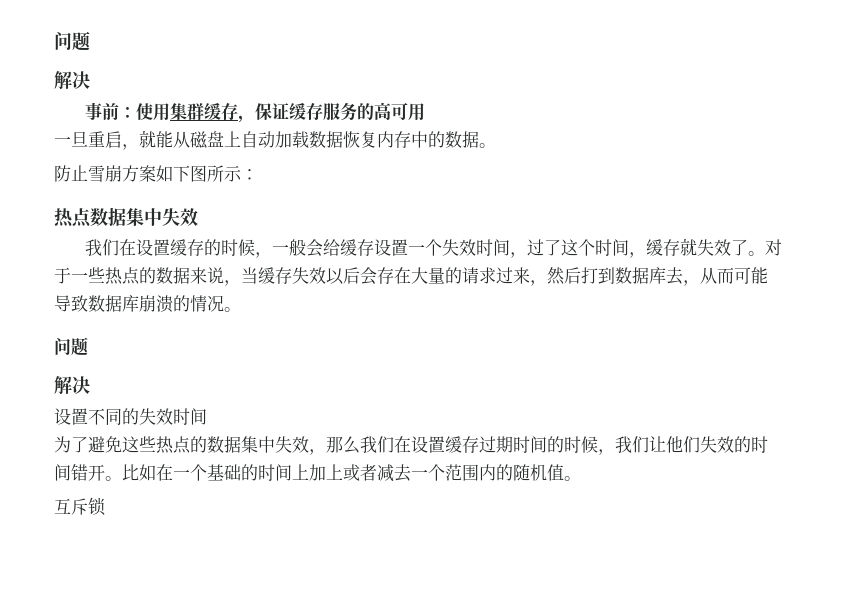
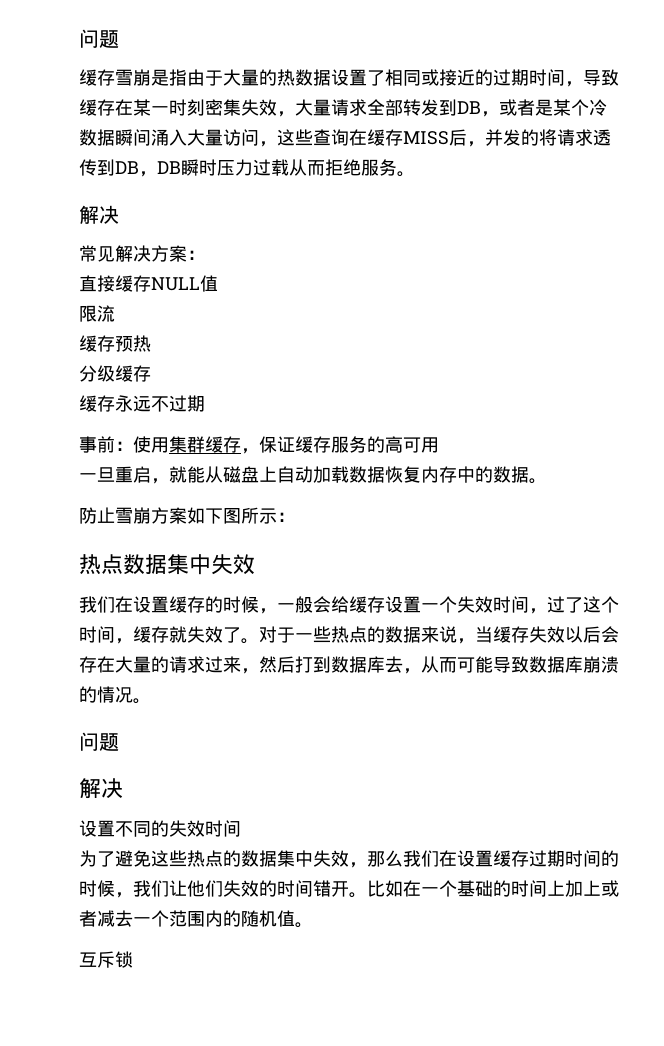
[54,31,90,51] [54,71,90,89] 问题 // 解决 -> [79,29,119,48] [79,69,619,87] [79,99,607,117] [79,129,611,147] [79,159,415,177] [79,205,119,224] [79,245,205,262] [79,275,218,292] [79,305,115,322] [79,335,151,352] [79,365,151,382] [79,395,205,412] 问题 // 缓存雪崩是指由于大量的热数据设置了相同或接近的过期时间，导致缓存在某一时刻密集失效，大量请求全部转发到DB，或者是某个冷数据瞬间涌入大量访问，这些查询在缓存MISS后，并发的将请求透传到DB，DB瞬时压力过载从而拒绝服务。 // 解决 // 常见解决方案： // 直接缓存NULL值 // 限流 // 缓存预热 // 分级缓存 // 缓存永远不过期

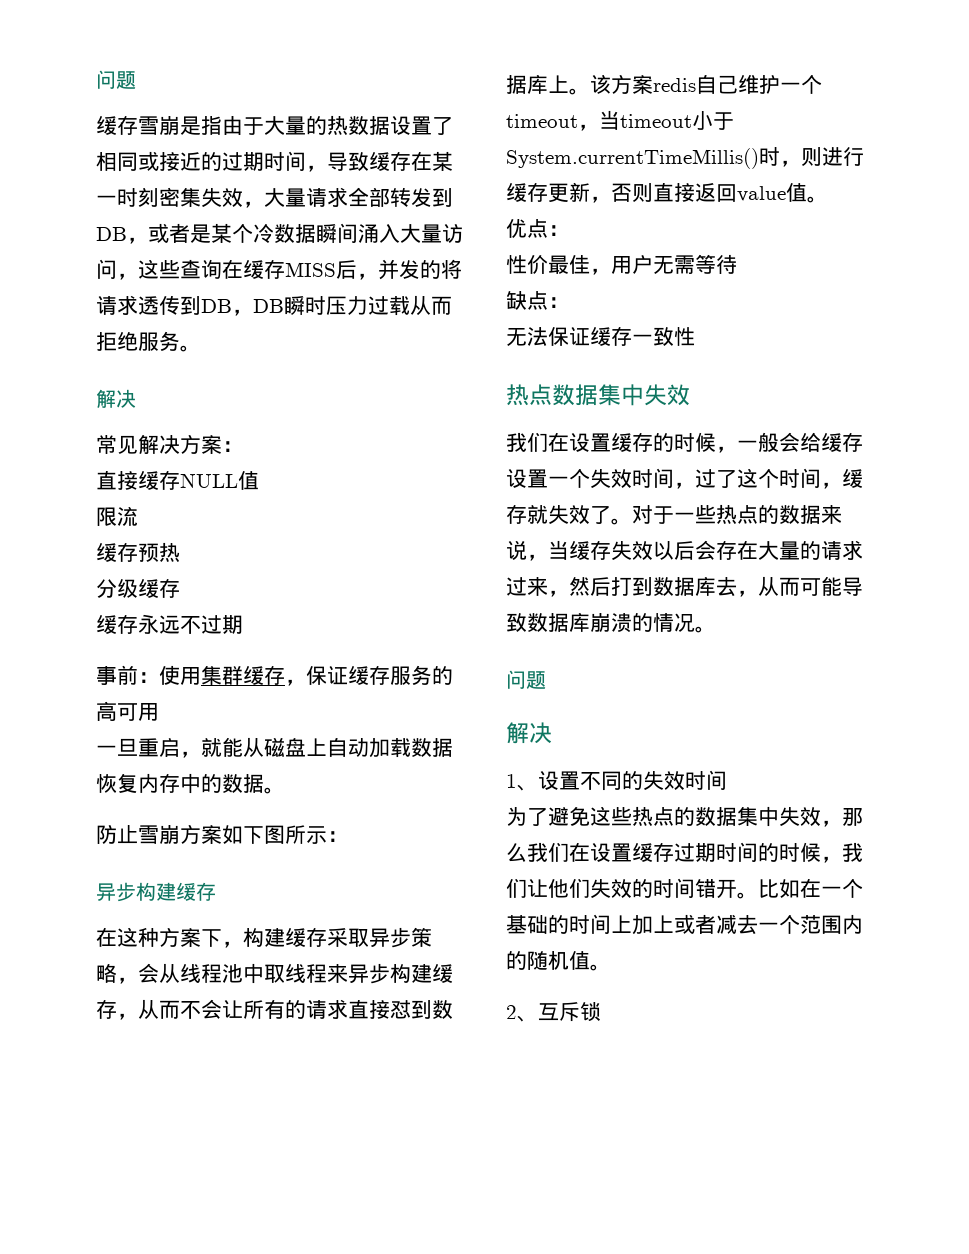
(295, 517) none -> [96,882,216,902] [96,927,432,948] [96,963,453,984] [96,999,453,1020] [506,74,822,95] [506,110,734,131] [506,147,864,169] [506,182,828,203] [506,219,569,238] [506,254,737,275] [506,290,569,310] [506,326,695,346] // 异步构建缓存 // 在这种方案下，构建缓存采取异步策略，会从线程池中取线程来异步构建缓存，从而不会让所有的请求直接怼到数据库上。该方案redis自己维护一个timeout，当timeout小于System.currentTimeMillis()时，则进行缓存更新，否则直接返回value值。 // 优点： // 性价最佳，用户无需等待 // 缺点： // 无法保证缓存一致性
(123, 788) none -> [506,774,538,791] 1、
(313, 925) none -> [506,1005,538,1022] 2、

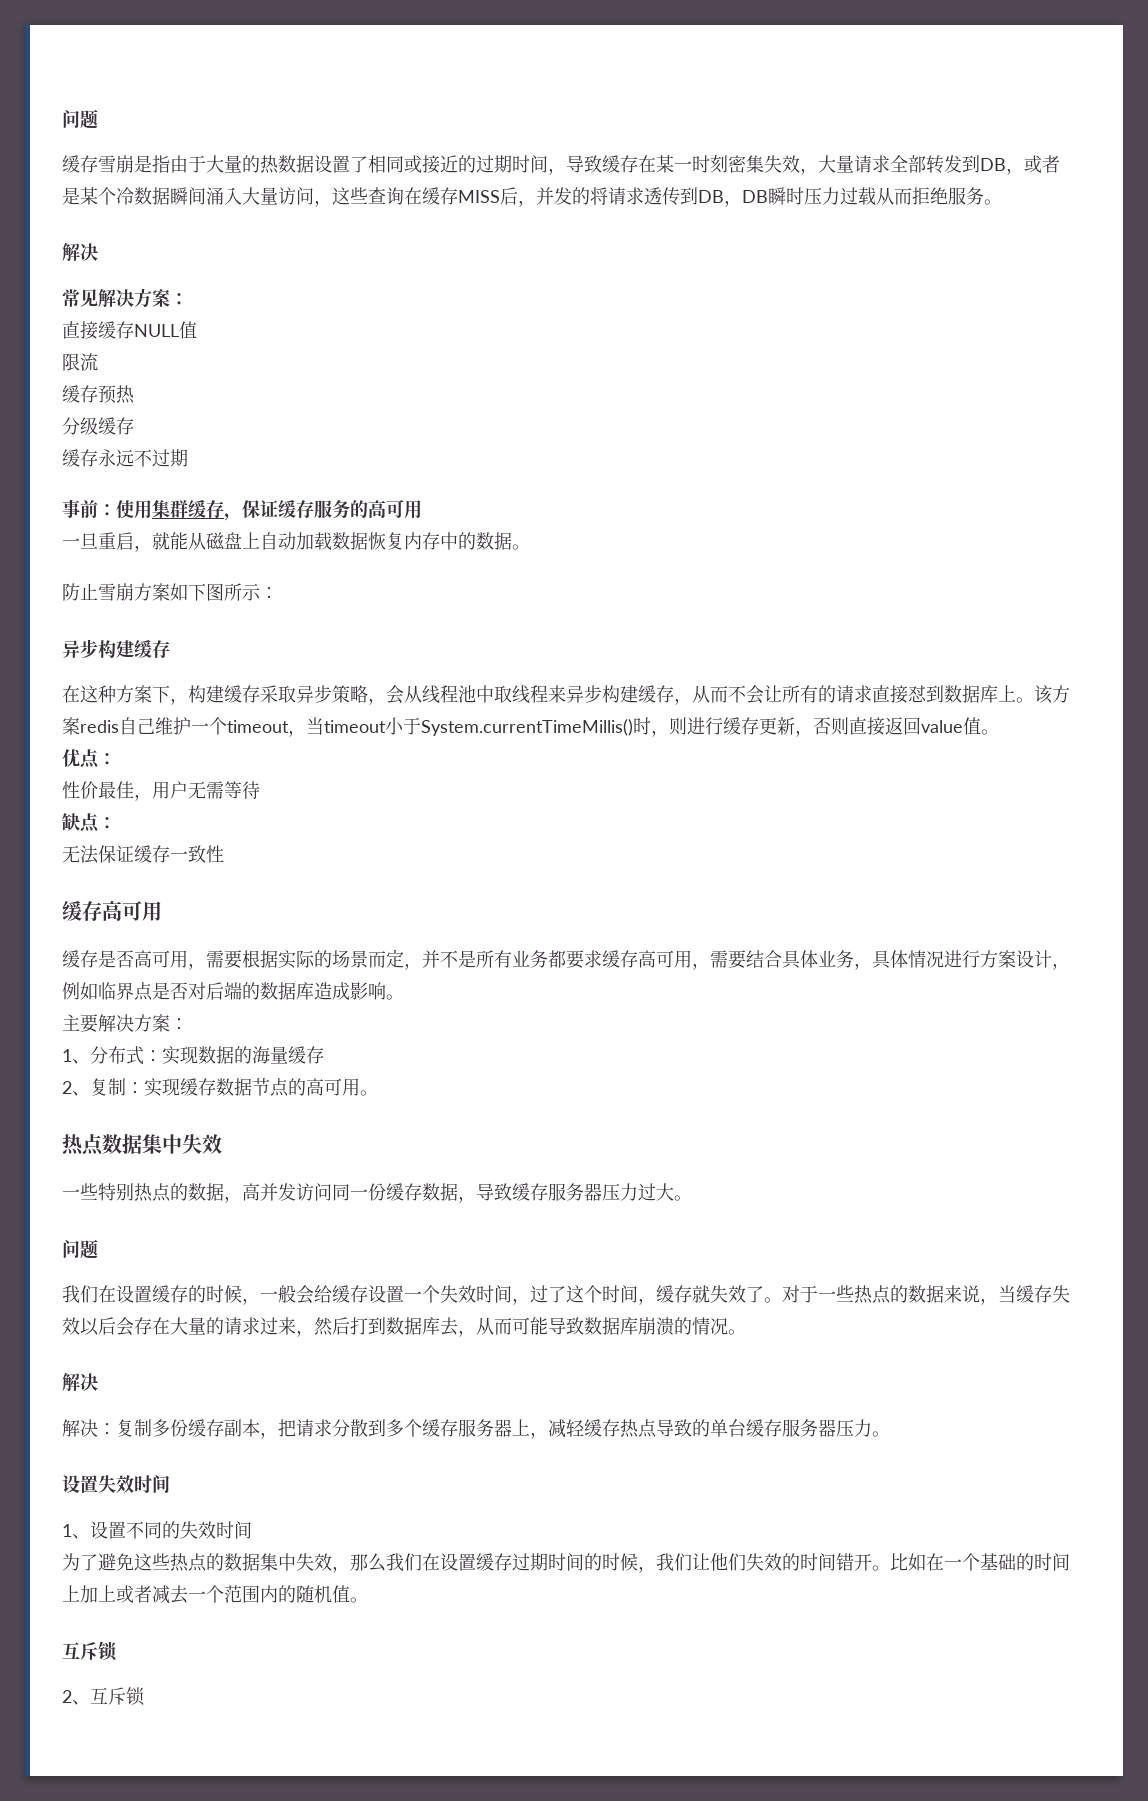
[506,384,690,406] 热点数据集中失效 -> [62,901,162,921] [62,949,1070,970] [62,982,404,1001] [62,1014,188,1033] [62,1046,324,1065] [62,1078,378,1097] [62,1134,222,1156] [62,1183,692,1203] [62,1239,98,1259] 缓存高可用 // 缓存是否高可用，需要根据实际的场景而定，并不是所有业务都要求缓存高可用，需要结合具体业务，具体情况进行方案设计，例如临界点是否对后端的数据库造成影响。 // 主要解决方案： // 1、分布式：实现数据的海量缓存 // 2、复制：实现缓存数据节点的高可用。 // 热点数据集中失效 // 一些特别热点的数据，高并发访问同一份缓存数据，导致缓存服务器压力过大。 // 问题
[506,670,546,689] [506,722,552,744] 问题 // 解决 -> [62,1373,98,1391] [62,1419,890,1439] [62,1475,170,1493] 解决 // 解决：复制多份缓存副本，把请求分散到多个缓存服务器上，减轻缓存热点导致的单台缓存服务器压力。 // 设置失效时间
(611, 967) none -> [62,1641,117,1661] // 互斥锁

